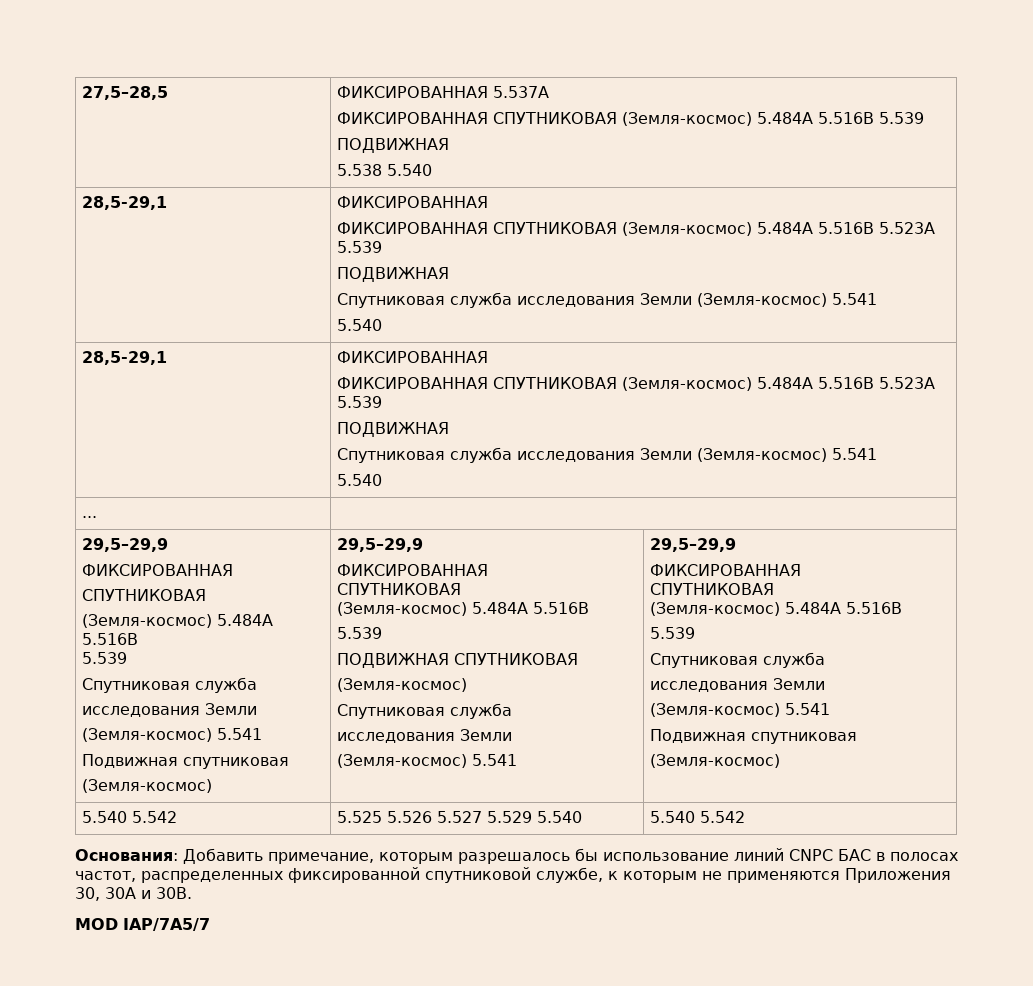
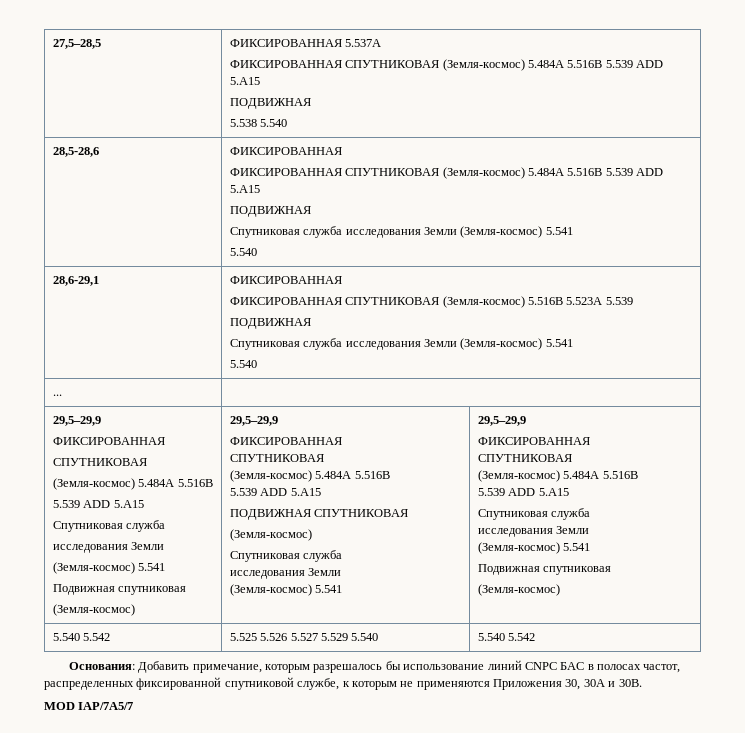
(924, 118) none -> [636,60,664,68] [229,77,260,85] ADD 5.A15
[81,196,167,210] [336,196,488,208] [336,222,935,236] [336,241,382,253] [336,267,449,282] [336,292,877,308] [336,319,382,331] [81,351,167,365] [336,351,488,363] [336,377,813,391] 28,5-29,1 | ФИКСИРОВАННАЯ // ФИКСИРОВАННАЯ СПУТНИКОВАЯ (Земля-космос) 5.484A 5.516В 5.523A 5.539 // ПОДВИЖНАЯ // Спутниковая служба исследования Земли (Земля-космос) 5.541 // 5.540 // 28,5-29,1 | ФИКСИРОВАННАЯ // ФИКСИРОВАННАЯ СПУТНИКОВАЯ (Земля-космос) 5.484A -> [52,147,99,157] [229,147,342,155] [229,167,664,179] [229,185,260,193] [229,206,311,217] [229,226,573,238] [229,248,257,256] [52,276,99,286] [229,276,342,284] [229,296,525,308] 28,5-28,6 | ФИКСИРОВАННАЯ // ФИКСИРОВАННАЯ СПУТНИКОВАЯ (Земля-космос) 5.484A 5.516В 5.539 ADD 5.A15 // ПОДВИЖНАЯ // Спутниковая служба исследования Земли (Земля-космос) 5.541 // 5.540 // 28,6-29,1 | ФИКСИРОВАННАЯ // ФИКСИРОВАННАЯ СПУТНИКОВАЯ (Земля-космос)
(127, 658) none -> [83,500,144,508] ADD 5.A15
(382, 633) none -> [260,488,321,496] ADD 5.A15
(695, 633) none -> [508,488,569,496] ADD 5.A15

